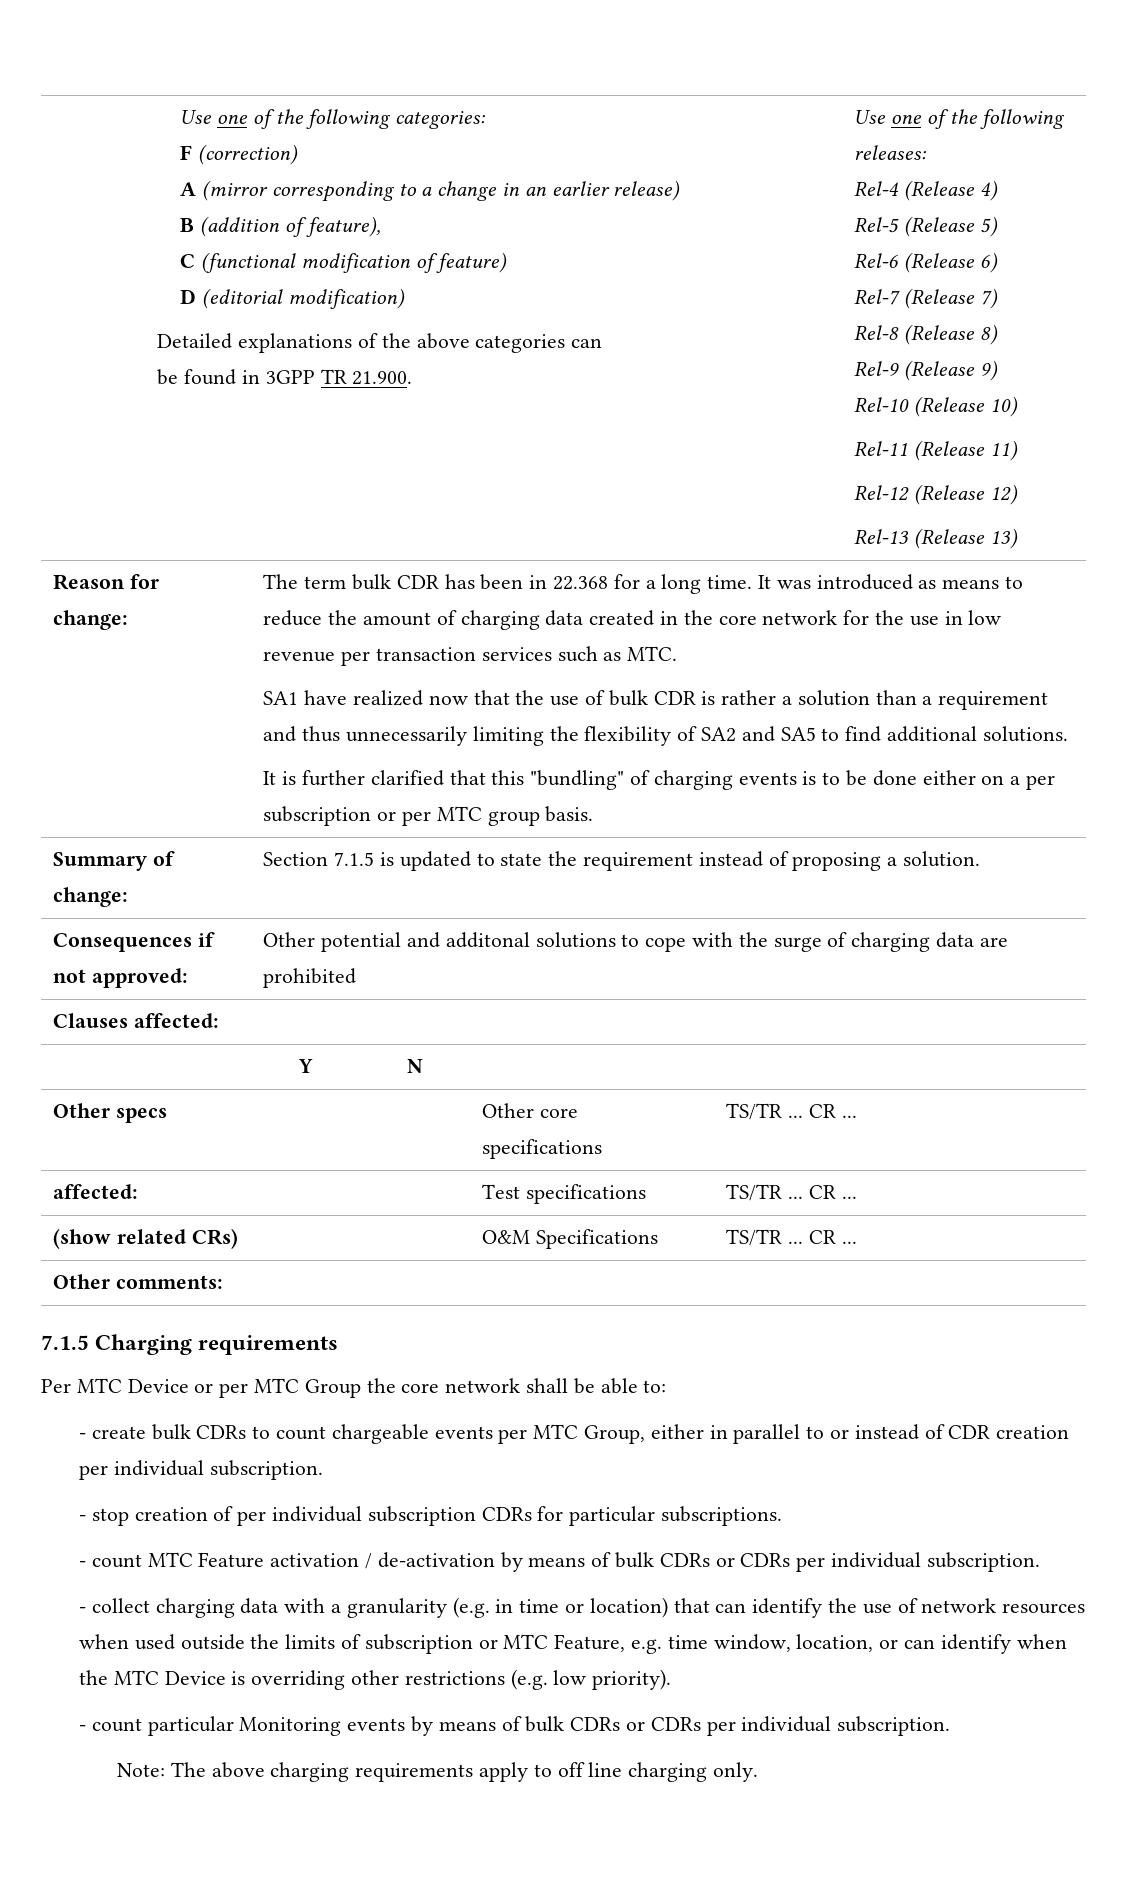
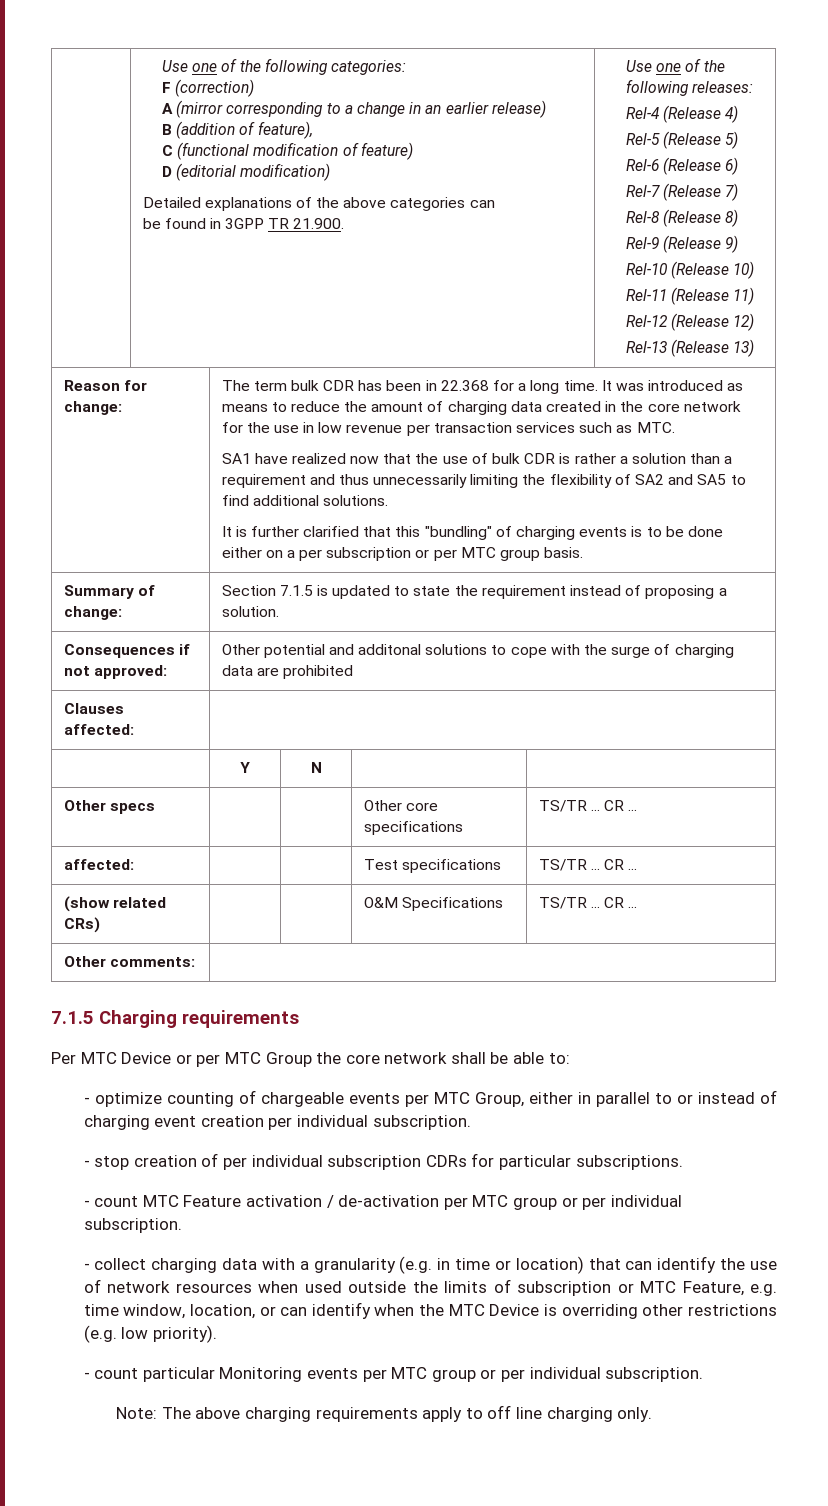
[91,1424,327,1440] create bulk CDRs to count -> [94,1090,256,1107] optimize counting of
[948,1425,991,1439] CDR -> [83,1115,197,1130] charging event
[500,1552,791,1572] by means of bulk CDRs or CDRs -> [443,1195,578,1210] per MTC group or
[411,1716,701,1736] by means of bulk CDRs or CDRs -> [362,1367,497,1382] per MTC group or

